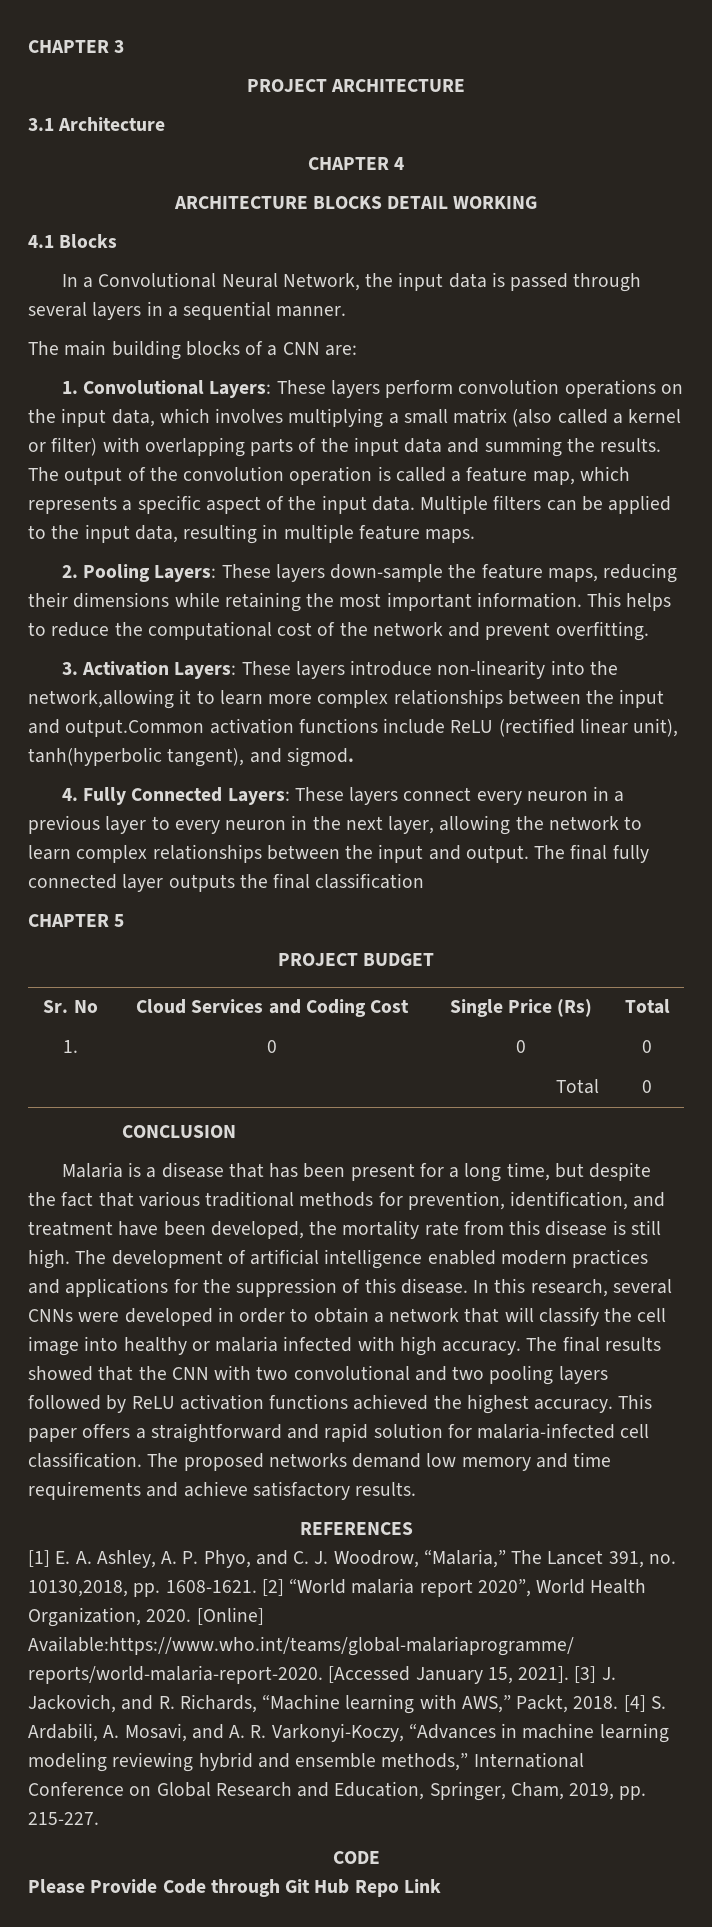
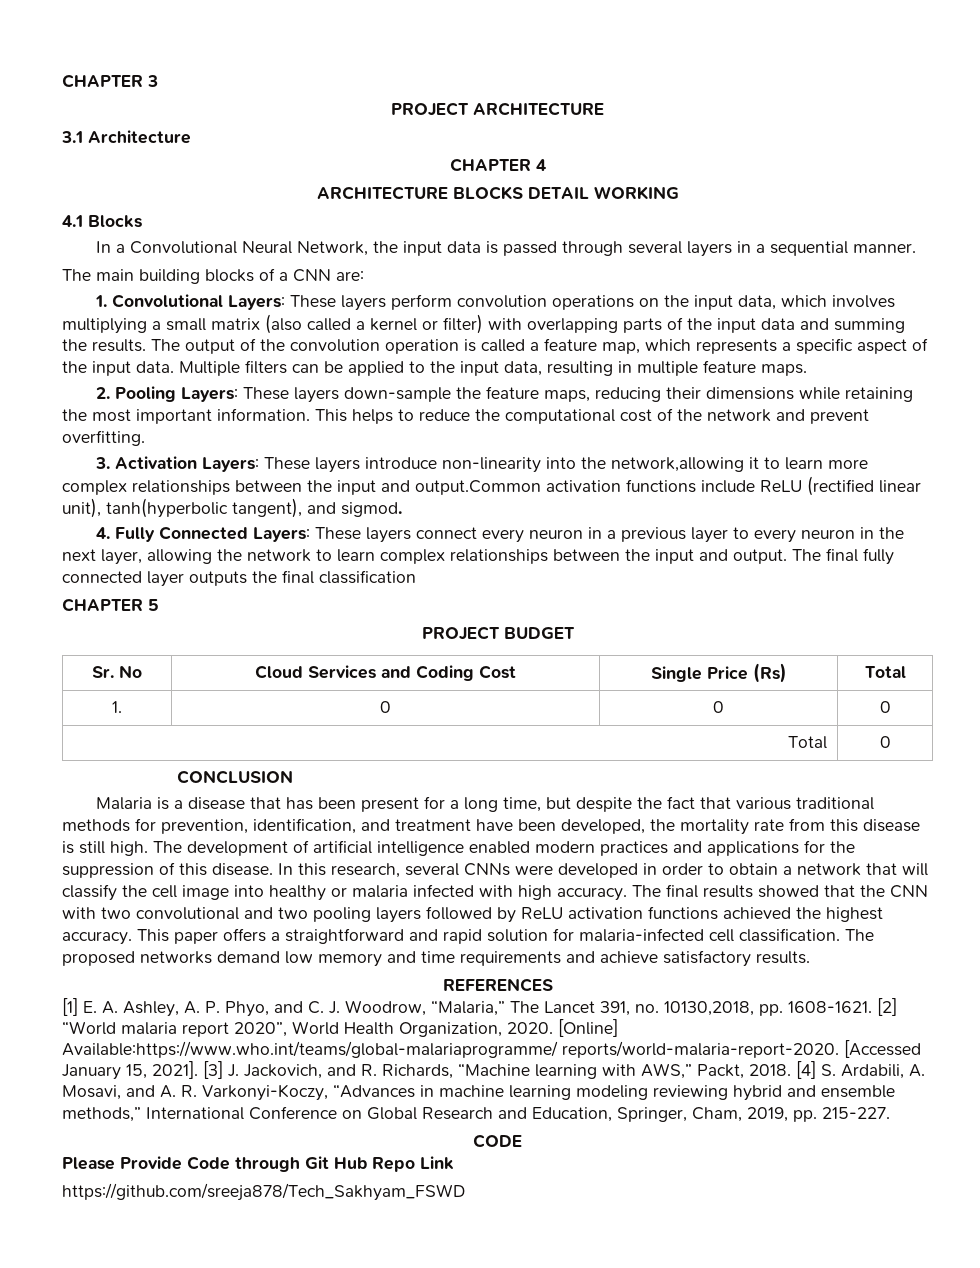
(441, 1886) none -> [62,1183,465,1201] // https://github.com/sreeja878/Tech_Sakhyam_FSWD

